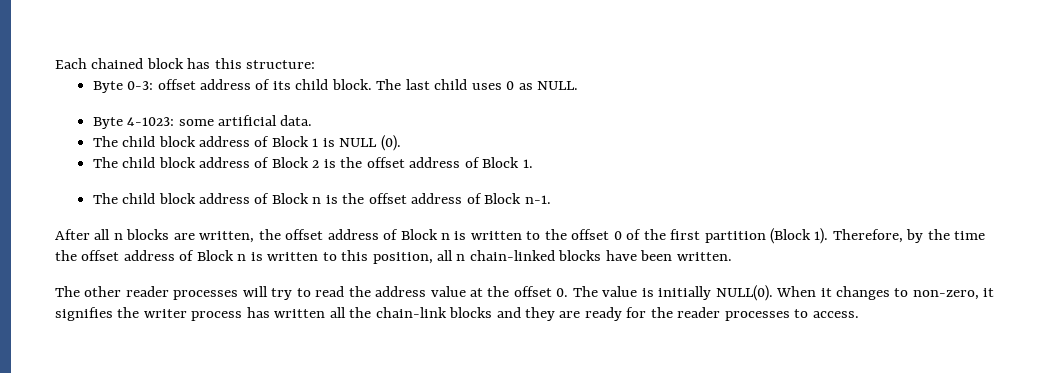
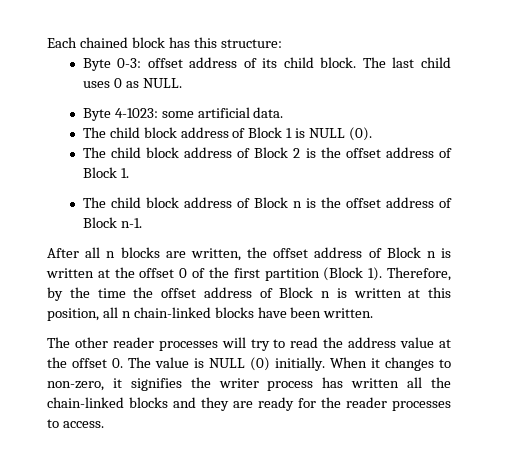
[526,231,541,240] to -> [97,269,110,278] at
[322,252,337,261] to -> [408,289,421,298] at
[658,285,773,301] initially NULL(0). -> [209,357,325,371] NULL (0) initially.
[375,307,447,318] chain-link -> [47,397,124,408] chain-linked

